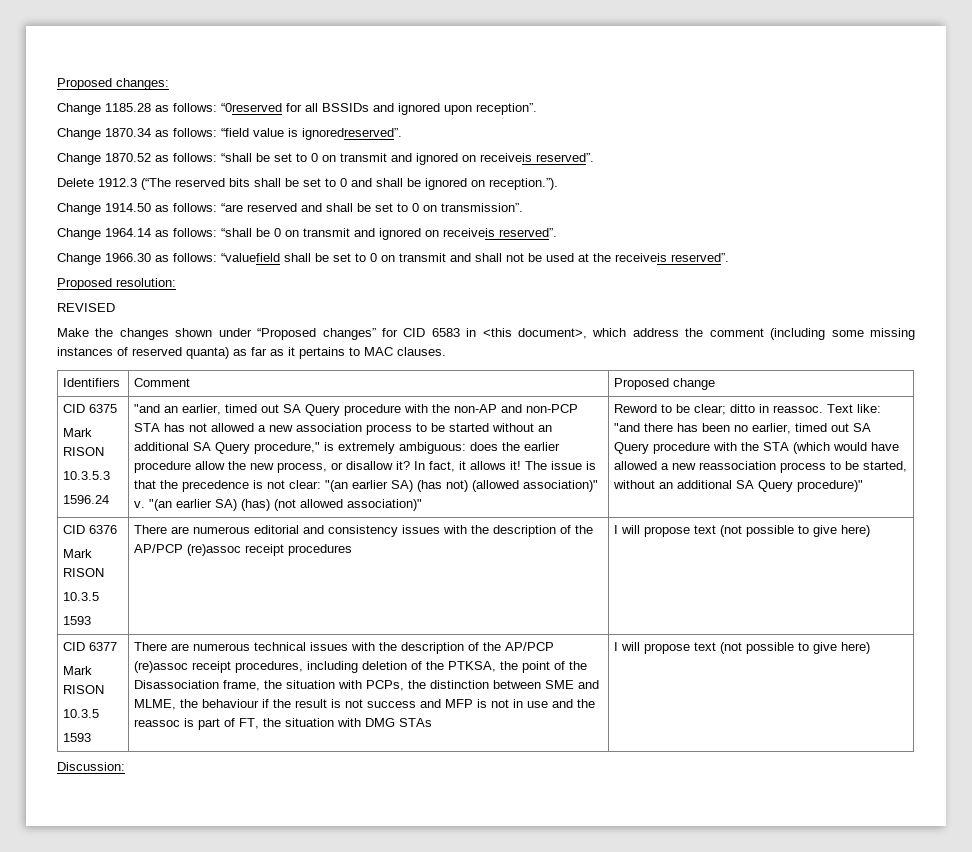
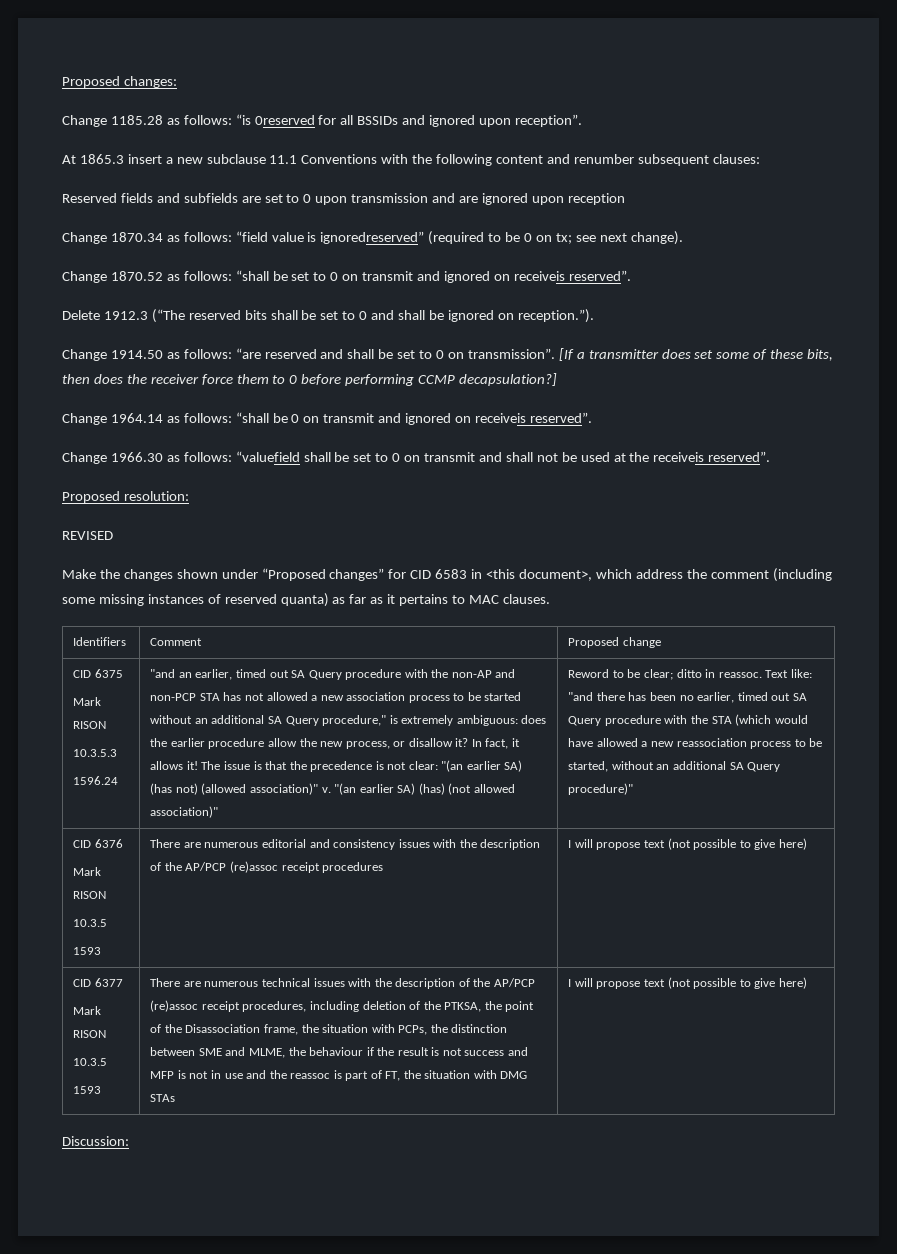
[221,103,282,112] “0reserved -> [235,114,315,125] “is 0reserved
(537, 109) none -> [62,154,760,166] [62,193,625,205] // At 1865.3 insert a new subclause 11.1 Conventions with the following content and renumber subsequent clauses: // Reserved fields and subfields are set to 0 upon transmission and are ignored upon reception
[302,128,402,140] ignoredreserved”. -> [320,231,683,245] ignoredreserved” (required to be 0 on tx; see next change).
(523, 207) none -> [558,348,834,361] [62,373,558,386] [If a transmitter does set some of these bits, then does the receiver force them to 0 before performing CCMP decapsulation?]

